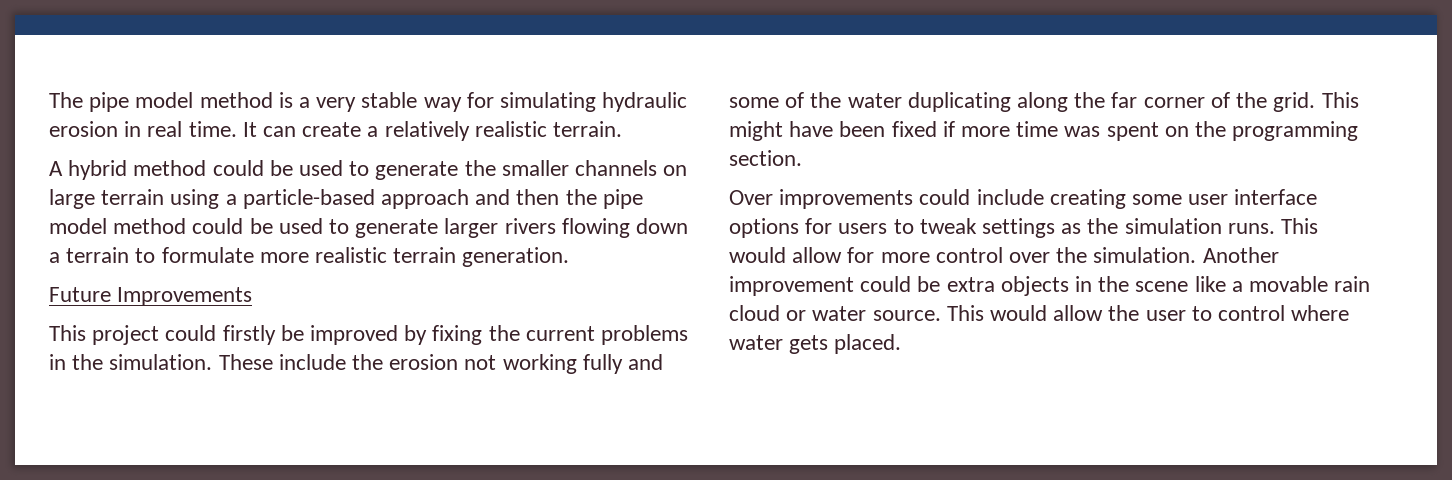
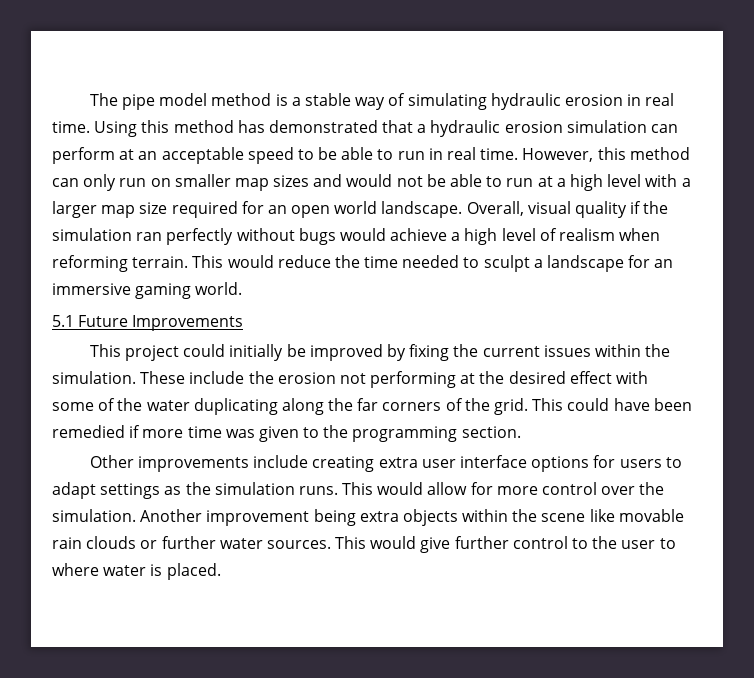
[316,97,357,112] very -> (301, 101) none
[466,92,494,108] for -> [388,93,406,106] of
[242,121,623,141] [49,160,688,180] [49,189,643,209] [49,218,689,238] [49,247,570,267] It can create a relatively realistic terrain. // A hybrid method could be used to generate the smaller channels on large terrain using a particle-based approach and then the pipe model method could be used to generate larger rivers flowing down a terrain to formulate more realistic terrain generation. // -> [94,120,679,137] [52,147,690,164] [52,174,691,191] [52,201,669,218] [52,228,661,245] [52,255,674,272] [52,282,243,299] [52,315,74,327] Using this method has demonstrated that a hydraulic erosion simulation can perform at an acceptable speed to be able to run in real time. However, this method can only run on smaller map sizes and would not be able to run at a high level with a larger map size required for an open world landscape. Overall, visual quality if the simulation ran perfectly without bugs would achieve a high level of realism when reforming terrain. This would reduce the time needed to sculpt a landscape for an immersive gaming world. // 5.1
[222,325,276,345] firstly -> [229,344,284,361] initially
[601,325,689,345] [49,354,66,370] problems in -> [543,344,641,357] issues within
[502,354,664,374] working fully and -> [370,371,649,388] performing at the desired effect with
[1143,97,1205,108] corner -> [382,402,442,411] corners
[729,121,783,141] might -> [567,398,610,411] could
[891,121,937,137] fixed -> [52,425,125,438] remedied
[1106,122,1189,141] spent on -> [258,426,320,442] given to
[729,189,971,209] Over improvements could -> [89,455,250,472] Other improvements
[1132,194,1183,205] some -> [378,457,418,468] extra
[919,218,977,234] tweak -> [52,482,96,499] adapt
[860,276,941,292] could be -> [313,509,356,526] being
[1075,276,1093,292] in -> [462,509,509,522] within
[1231,281,1243,292] a -> (615, 515) none
[729,305,1104,321] cloud or water source. This would allow -> [86,536,589,553] clouds or further water sources. This would give further control to
[1218,305,1286,321] control -> (676, 543) none
[789,335,829,354] gets -> [150,564,163,576] is

